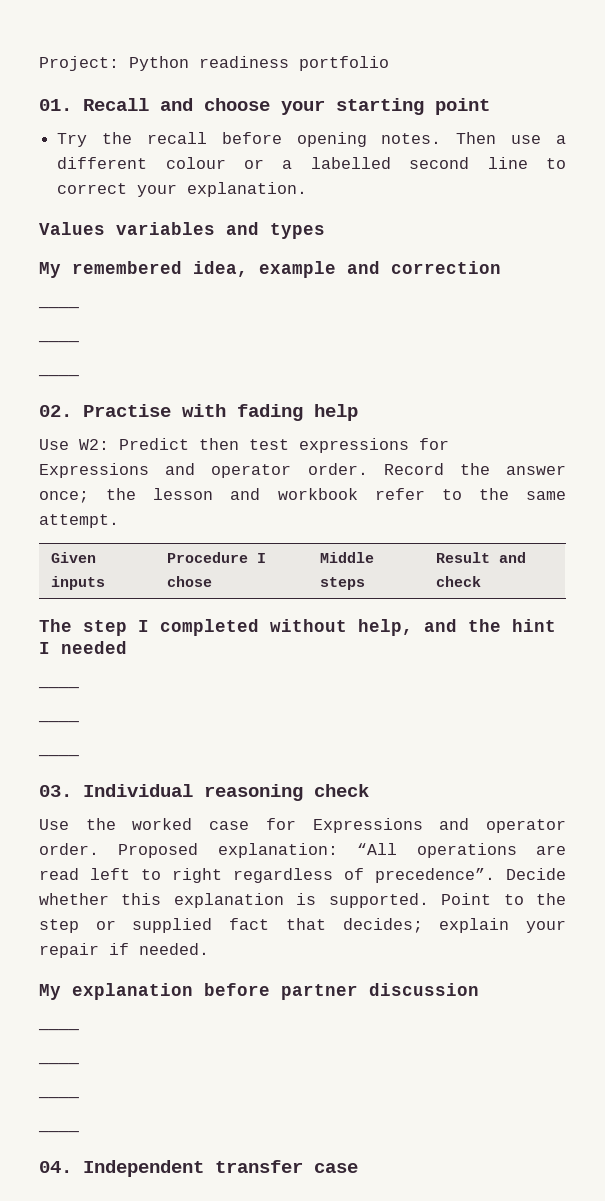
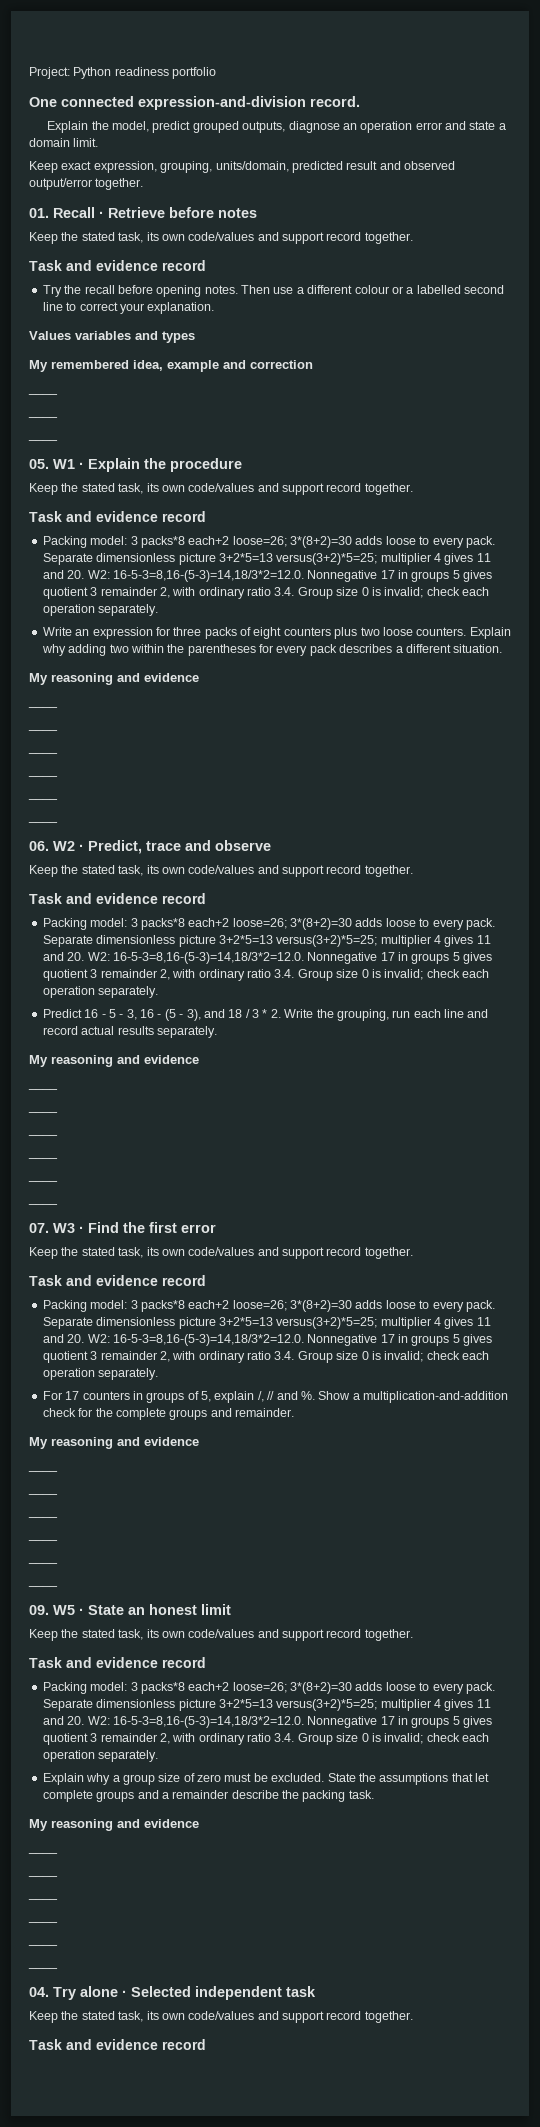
[39,98,490,115] 01. Recall and choose your starting point -> [29,96,360,110] [47,121,506,133] [29,138,99,147] [29,161,455,173] [29,178,144,190] [29,207,257,218] [29,232,413,244] [29,260,206,271] One connected expression-and-division record. // Explain the model, predict grouped outputs, diagnose an operation error and state a domain limit. // Keep exact expression, grouping, units/domain, predicted result and observed output/error together. // 01. Recall · Retrieve before notes // Keep the stated task, its own code/values and support record together. // Task and evidence record
[39,404,358,421] [39,438,449,453] [39,463,566,478] [39,488,566,503] [39,514,119,528] [50,552,96,563] [50,576,105,590] [166,552,266,563] [166,576,212,587] [319,552,374,563] [319,577,365,590] [435,552,526,563] [435,576,481,587] [39,619,556,636] [39,641,127,654] [38,686,79,689] [38,720,79,723] [38,754,79,757] [39,784,369,801] [39,818,566,833] [39,843,566,858] [39,868,566,883] [39,893,566,908] [39,918,566,933] [39,943,209,958] [39,983,479,1000] 02. Practise with fading help // Use W2: Predict then test expressions for Expressions and operator order. Record the answer once; the lesson and workbook refer to the same attempt. // Given inputs | Procedure I chose | Middle steps | Result and check // The step I completed without help, and the hint I needed // ____ // ____ // ____ // 03. Individual reasoning check // Use the worked case for Expressions and operator order. Proposed explanation: “All operations are read left to right regardless of precedence”. Decide whether this explanation is supported. Point to the step or supplied fact that decides; explain your repair if needed. // My explanation before partner discussion -> [29,458,242,472] [29,483,413,495] [29,511,206,522] [42,536,495,548] [42,553,491,565] [42,570,493,582] [42,587,489,599] [42,604,159,616] [42,627,511,639] [41,644,503,656] [29,673,199,685] [28,705,58,708] [28,728,58,731] [28,751,58,754] [28,774,58,777] [28,797,58,800] [28,820,58,823] [29,840,271,854] [29,865,413,877] [29,893,206,904] [42,918,495,930] [42,935,491,947] [42,952,493,964] [42,969,489,981] [42,986,159,998] [42,1009,489,1021] [42,1026,217,1038] [29,1055,199,1067] [28,1087,58,1090] [28,1110,58,1113] [28,1133,58,1136] [28,1156,58,1159] [28,1179,58,1182] [28,1202,58,1205] [29,1222,216,1233] [29,1247,413,1259] [29,1275,206,1286] [42,1300,495,1312] [42,1317,491,1329] [42,1334,493,1346] [42,1351,489,1363] [42,1368,159,1380] [42,1391,508,1403] [42,1408,294,1420] [29,1437,199,1449] [28,1469,58,1472] [28,1492,58,1495] [28,1515,58,1518] [28,1538,58,1541] [28,1561,58,1564] [28,1584,58,1587] [29,1604,231,1615] [29,1629,413,1641] [29,1657,206,1668] [42,1682,495,1694] [42,1699,491,1711] [42,1716,493,1728] [42,1733,489,1745] [42,1750,159,1762] [42,1773,489,1785] [42,1790,374,1802] [29,1819,199,1831] [28,1851,58,1854] [28,1874,58,1877] 05. W1 · Explain the procedure // Keep the stated task, its own code/values and support record together. // Task and evidence record // Packing model: 3 packs*8 each+2 loose=26; 3*(8+2)=30 adds loose to every pack. Separate dimensionless picture 3+2*5=13 versus(3+2)*5=25; multiplier 4 gives 11 and 20. W2: 16-5-3=8,16-(5-3)=14,18/3*2=12.0. Nonnegative 17 in groups 5 gives quotient 3 remainder 2, with ordinary ratio 3.4. Group size 0 is invalid; check each operation separately. // Write an expression for three packs of eight counters plus two loose counters. Explain why adding two within the parentheses for every pack describes a different situation. // My reasoning and evidence // ____ // ____ // ____ // ____ // ____ // ____ // 06. W2 · Predict, trace and observe // Keep the stated task, its own code/values and support record together. // Task and evidence record // Packing model: 3 packs*8 each+2 loose=26; 3*(8+2)=30 adds loose to every pack. Separate dimensionless picture 3+2*5=13 versus(3+2)*5=25; multiplier 4 gives 11 and 20. W2: 16-5-3=8,16-(5-3)=14,18/3*2=12.0. Nonnegative 17 in groups 5 gives quotient 3 remainder 2, with ordinary ratio 3.4. Group size 0 is invalid; check each operation separately. // Predict 16 - 5 - 3, 16 - (5 - 3), and 18 / 3 * 2. Write the grouping, run each line and record actual results separately. // My reasoning and evidence // ____ // ____ // ____ // ____ // ____ // ____ // 07. W3 · Find the first error // Keep the stated task, its own code/values and support record together. // Task and evidence record // Packing model: 3 packs*8 each+2 loose=26; 3*(8+2)=30 adds loose to every pack. Separate dimensionless picture 3+2*5=13 versus(3+2)*5=25; multiplier 4 gives 11 and 20. W2: 16-5-3=8,16-(5-3)=14,18/3*2=12.0. Nonnegative 17 in groups 5 gives quotient 3 remainder 2, with ordinary ratio 3.4. Group size 0 is invalid; check each operation separately. // For 17 counters in groups of 5, explain /, // and %. Show a multiplication-and-addition check for the complete groups and remainder. // My reasoning and evidence // ____ // ____ // ____ // ____ // ____ // ____ // 09. W5 · State an honest limit // Keep the stated task, its own code/values and support record together. // Task and evidence record // Packing model: 3 packs*8 each+2 loose=26; 3*(8+2)=30 adds loose to every pack. Separate dimensionless picture 3+2*5=13 versus(3+2)*5=25; multiplier 4 gives 11 and 20. W2: 16-5-3=8,16-(5-3)=14,18/3*2=12.0. Nonnegative 17 in groups 5 gives quotient 3 remainder 2, with ordinary ratio 3.4. Group size 0 is invalid; check each operation separately. // Explain why a group size of zero must be excluded. State the assumptions that let complete groups and a remainder describe the packing task. // My reasoning and evidence // ____ // ____
[83,1160,358,1177] Independent transfer case -> [53,1986,316,2000] [29,2011,413,2023] [29,2039,206,2050] Try alone · Selected independent task // Keep the stated task, its own code/values and support record together. // Task and evidence record

